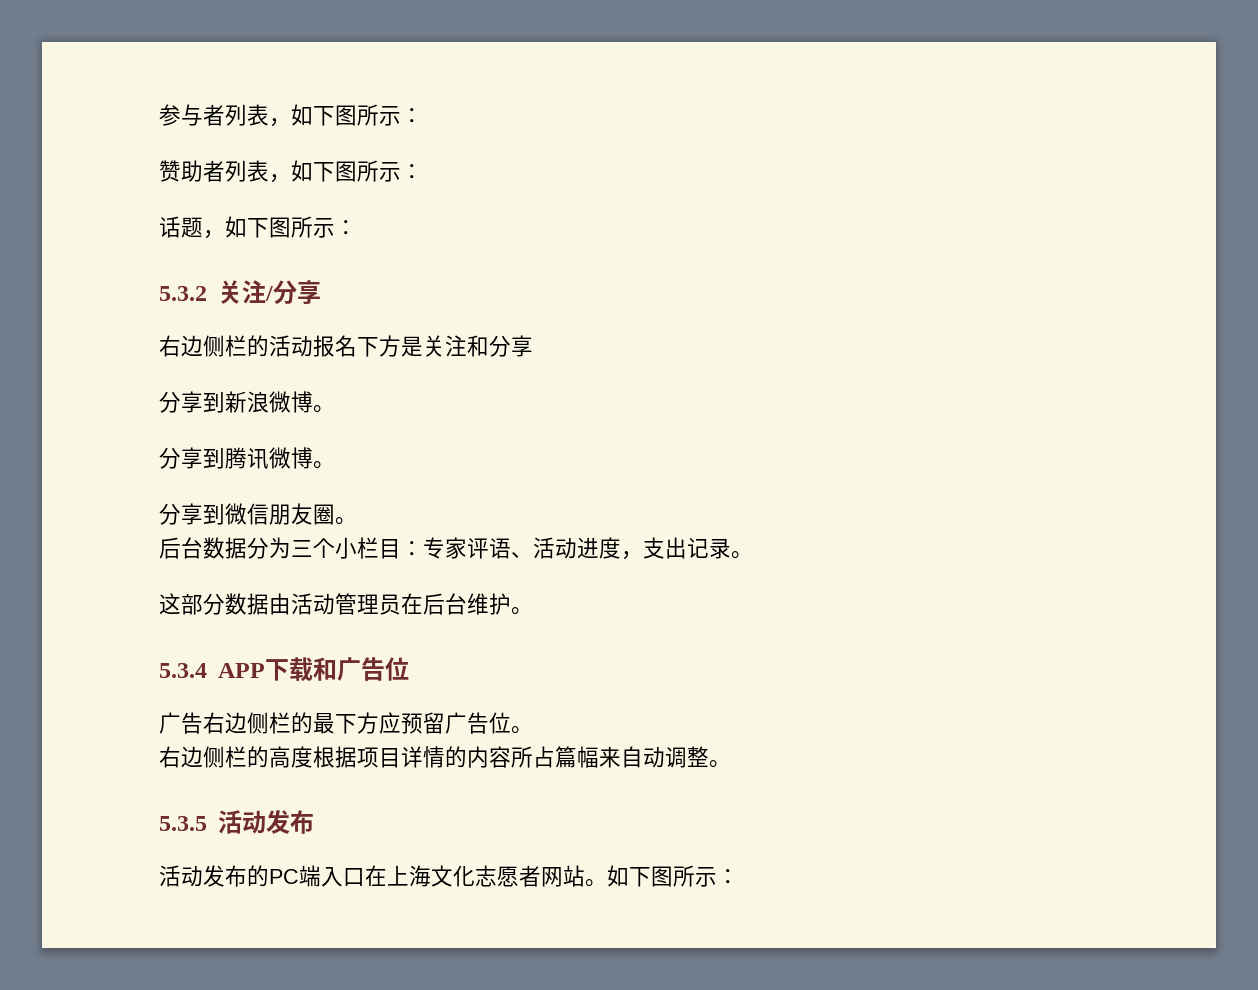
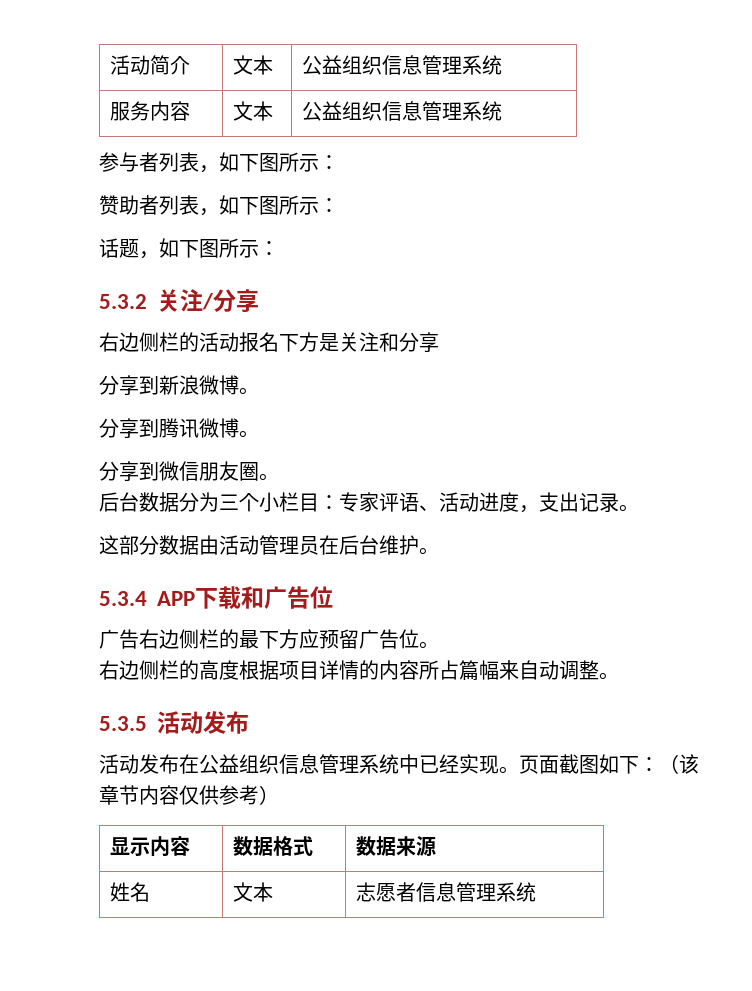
(159, 115) none -> [109,55,190,75] [232,55,273,75] [301,55,502,75] [109,101,190,121] [232,101,273,121] [301,101,502,121] 活动简介 | 文本 | 公益组织信息管理系统 // 服务内容 | 文本 | 公益组织信息管理系统 //
[247,865,739,887] 的PC端入口在上海文化志愿者网站。如下图所示： -> [179,754,699,774] [99,785,279,805] [109,836,190,857] [232,836,313,856] [355,836,436,857] [109,882,150,902] [232,882,273,902] [355,882,536,902] 在公益组织信息管理系统中已经实现。页面截图如下：（该章节内容仅供参考） // 显示内容 | 数据格式 | 数据来源 // 姓名 | 文本 | 志愿者信息管理系统

